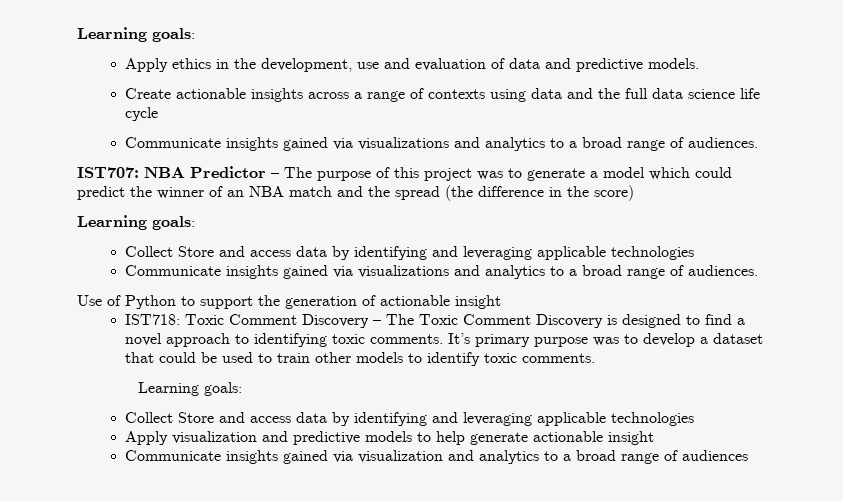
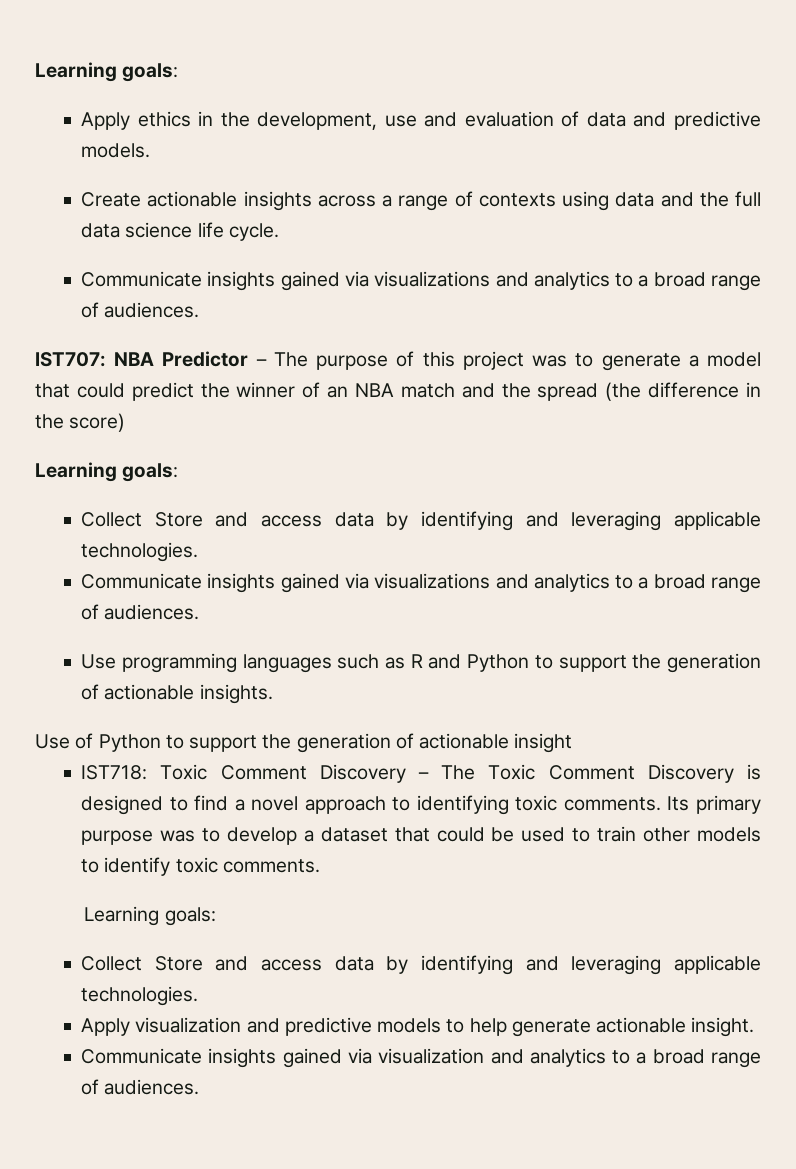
[125,107,159,121] cycle -> [228,223,279,241] cycle.
[649,167,690,180] which -> [35,383,70,398] that
[611,246,695,260] technologies -> [81,542,199,562] technologies.
(759, 270) none -> [81,653,761,673] [81,684,273,704] // Use programming languages such as R and Python to support the generation of actionable insights.
[448,333,471,344] It’s -> [667,796,690,811] Its
[611,412,695,426] technologies -> [81,986,199,1006] technologies.
[608,431,655,445] insight -> [691,1017,755,1037] insight.
[682,450,749,461] audiences -> [104,1079,200,1095] audiences.

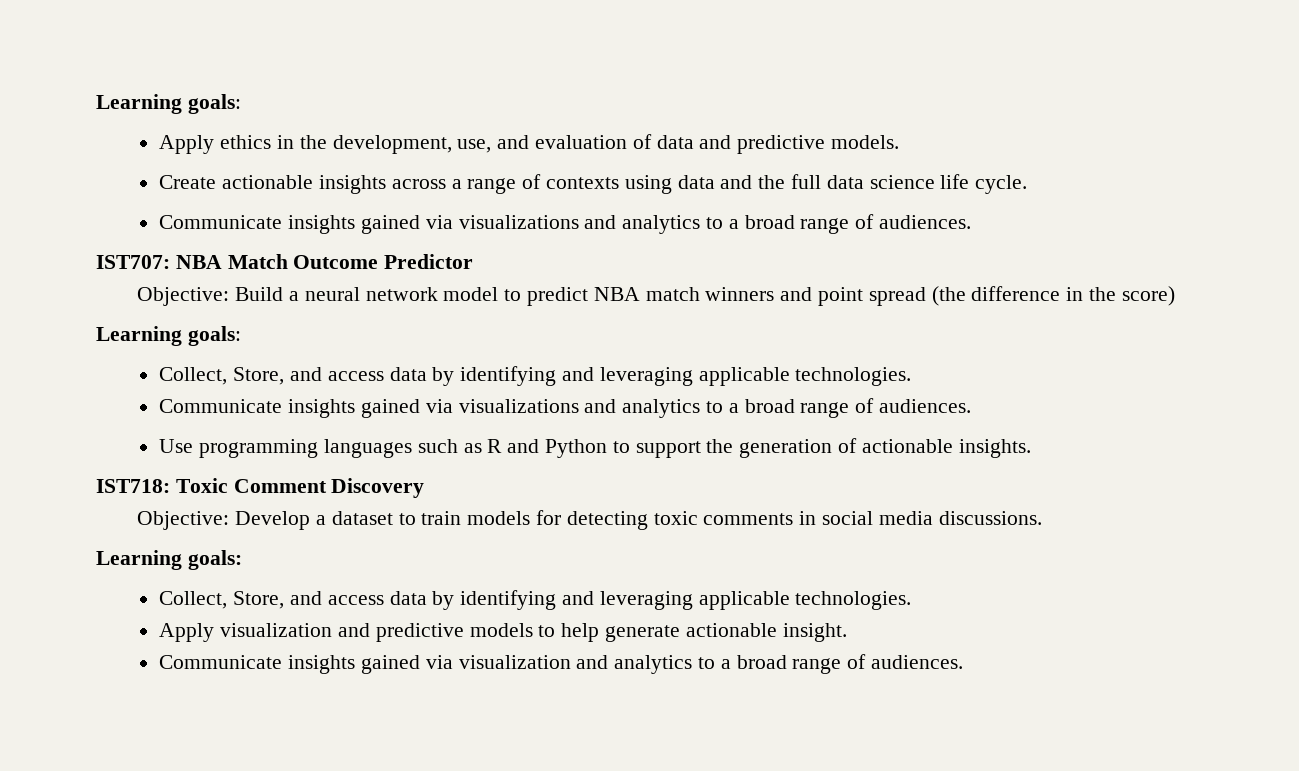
[384,115,417,127] use -> [457,139,492,153] use,
(155, 359) none -> [227,254,379,269] Match Outcome
[255,351,762,371] [35,382,531,401] – The purpose of this project was to generate a model that could predict the winner of an NBA match and the -> [137,287,864,306] // Objective: Build a neural network model to predict NBA match winners and point
[81,512,203,527] Collect Store -> [159,367,285,385] Collect, Store,
[35,733,573,753] [81,764,761,783] [81,795,762,815] [81,826,761,845] [81,857,320,876] [84,906,216,926] [81,956,203,971] Use of Python to support the generation of actionable insight // IST718: Toxic Comment Discovery – The Toxic Comment Discovery is designed to find a novel approach to identifying toxic comments. Its primary purpose was to develop a dataset that could be used to train other models to identify toxic comments. // Learning goals: // Collect Store -> [96,478,425,498] [137,510,1042,530] [96,550,242,570] [159,591,285,609] IST718: Toxic Comment Discovery // Objective: Develop a dataset to train models for detecting toxic comments in social media discussions. // Learning goals: // Collect, Store,

